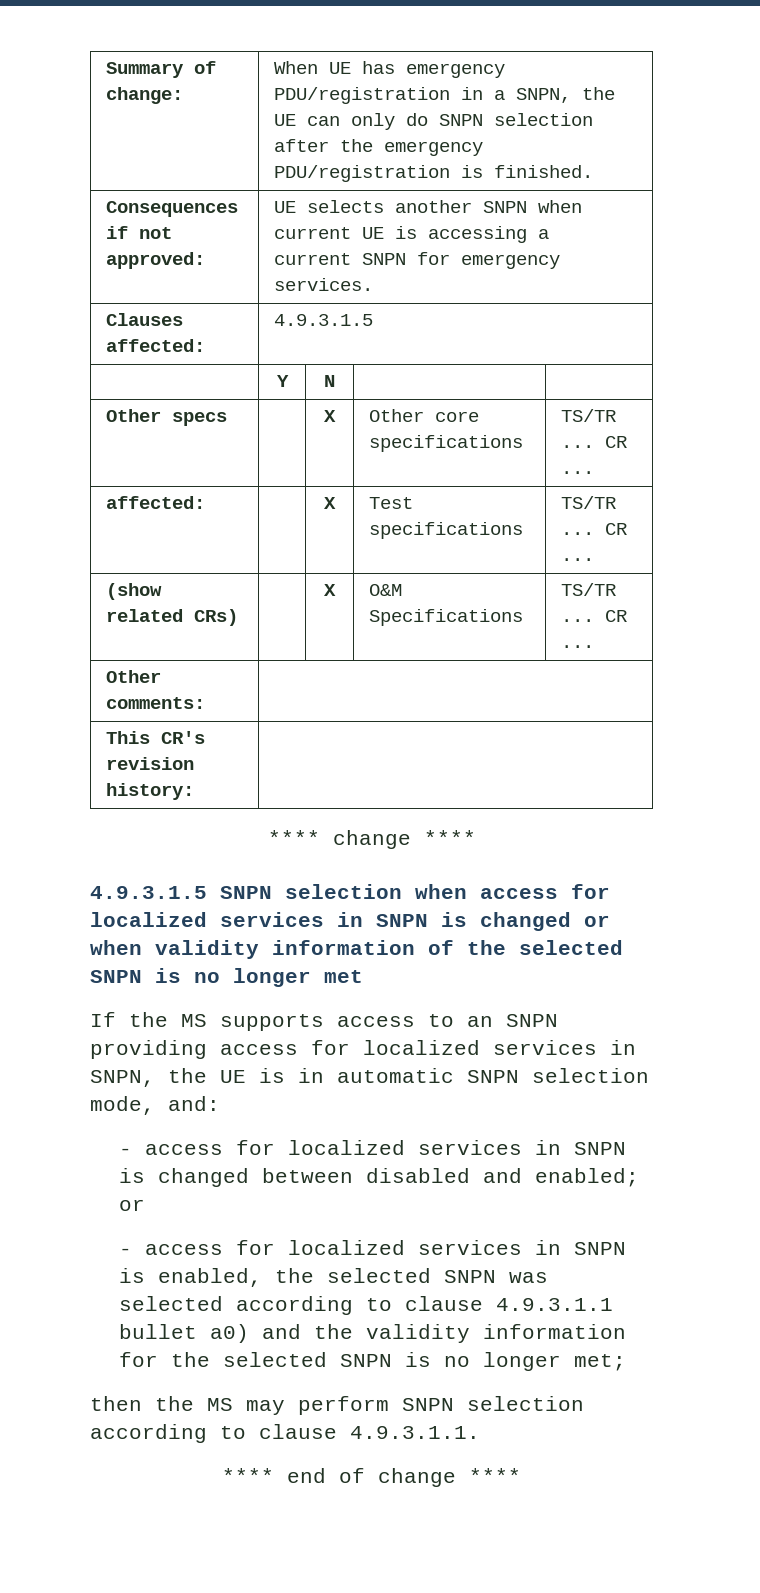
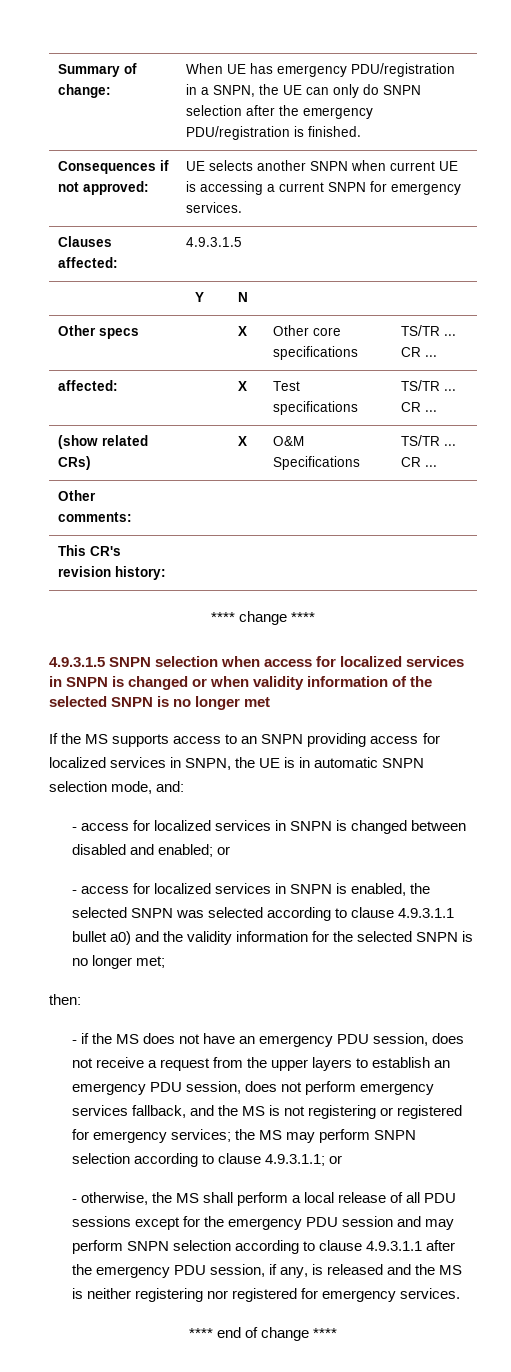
[90,1396,142,1411] then -> [49,994,81,1005] [71,1033,465,1047] [71,1057,451,1071] [71,1081,435,1095] [71,1105,463,1119] [71,1129,231,1143] then: // - if the MS does not have an emergency PDU session, does not receive a request from the upper layers to establish an emergency PDU session, does not perform emergency services fallback, and the MS is not registering or registered for emergency services;
[350,1426,480,1439] 4.9.3.1.1. -> [265,1154,343,1166] [71,1192,457,1206] [71,1216,455,1230] [71,1240,456,1254] [71,1264,463,1278] [71,1288,461,1302] 4.9.3.1.1; or // - otherwise, the MS shall perform a local release of all PDU sessions except for the emergency PDU session and may perform SNPN selection according to clause 4.9.3.1.1 after the emergency PDU session, if any, is released and the MS is neither registering nor registered for emergency services.

